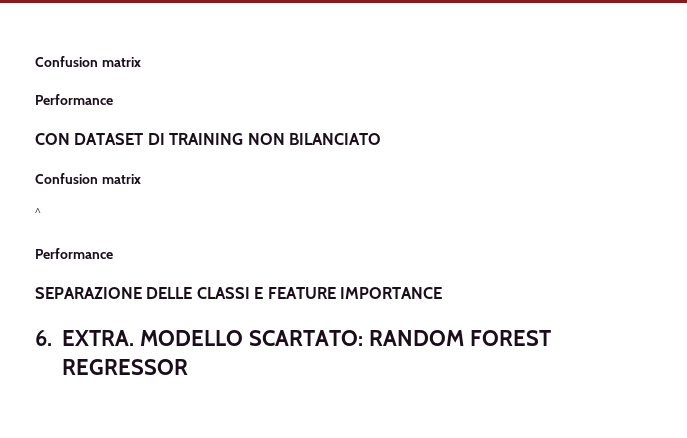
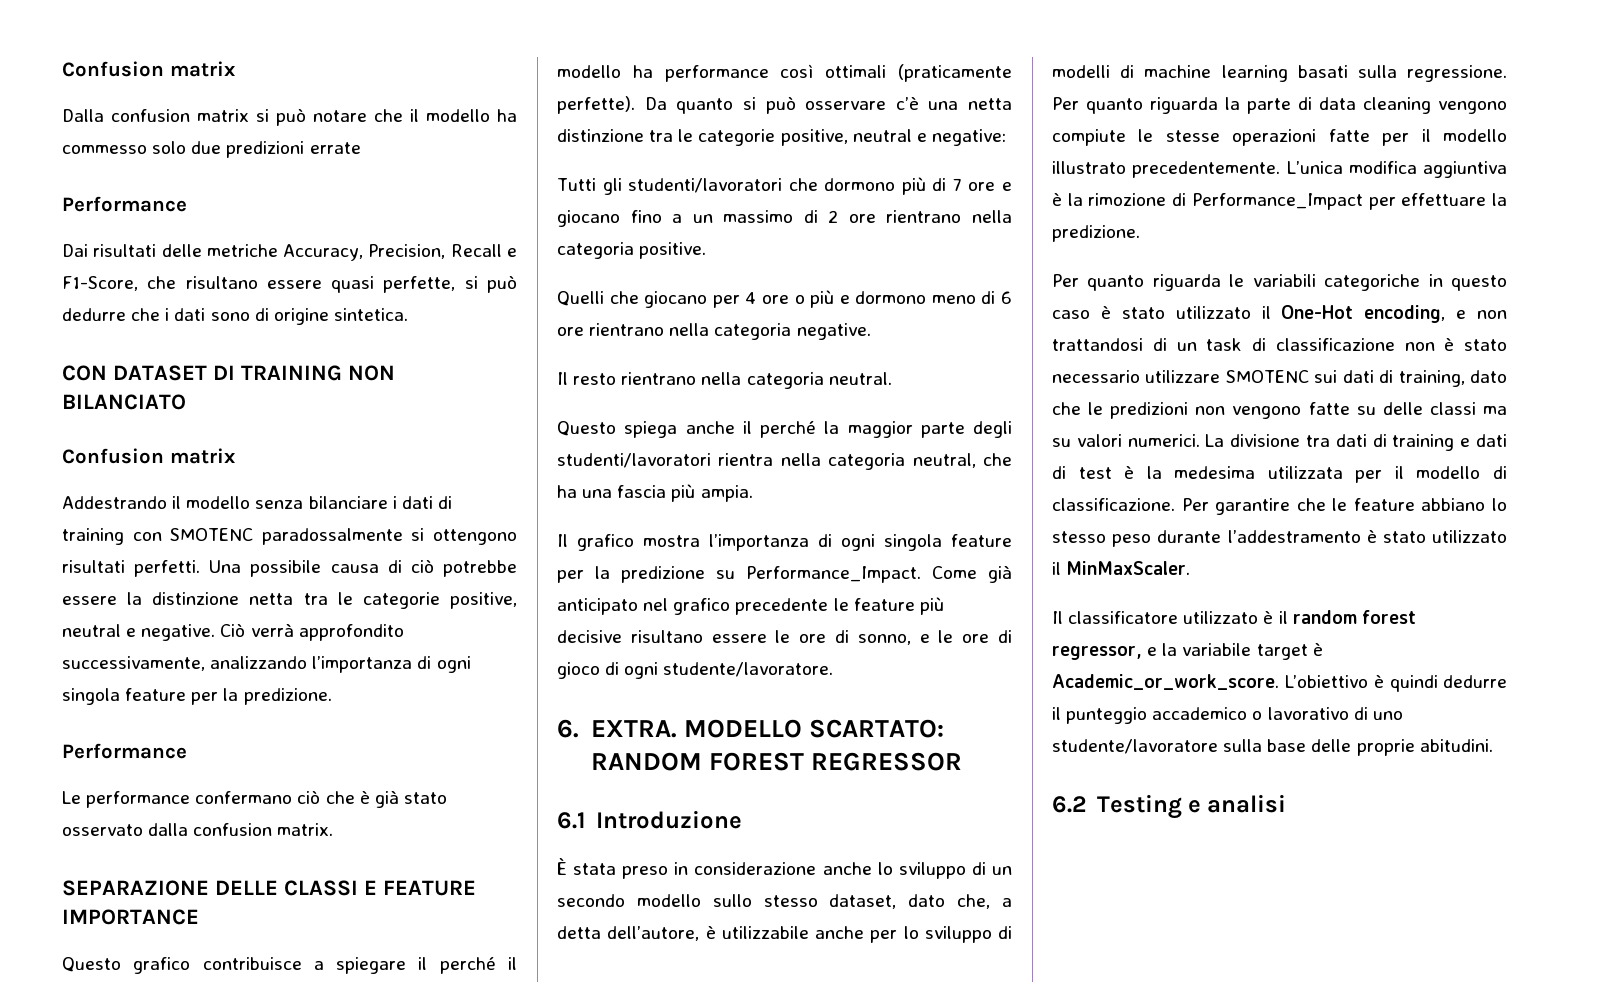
[35,56,141,67] [35,94,113,105] Confusion matrix // Performance -> [62,61,235,77] [62,109,517,126] [62,141,361,158] [62,196,187,212] [62,244,517,261] [62,276,517,293] [62,308,408,325] Confusion matrix // Dalla confusion matrix si può notare che il modello ha commesso solo due predizioni errate // Performance // Dai risultati delle metriche Accuracy, Precision, Recall e F1-Score, che risultano essere quasi perfette, si può dedurre che i dati sono di origine sintetica.
[35,208,41,218] [35,248,113,259] ^ // Performance -> [62,496,452,509] [62,528,517,545] [62,560,518,577] [62,592,517,609] [62,623,404,641] [62,656,471,673] [62,688,332,705] [62,743,187,759] [62,790,447,808] [62,823,334,836] Addestrando il modello senza bilanciare i dati di training con SMOTENC paradossalmente si ottengono risultati perfetti. Una possibile causa di ciò potrebbe essere la distinzione netta tra le categorie positive, neutral e negative. Ciò verrà approfondito successivamente, analizzando l’importanza di ogni singola feature per la predizione. // Performance // Le performance confermano ciò che è già stato osservato dalla confusion matrix.
(443, 293) none -> [62,957,517,974] [557,64,1012,82] [557,96,1012,114] [557,129,1006,146] [557,177,1013,195] [557,210,1012,227] [557,242,707,259] [557,290,1012,308] [557,323,871,340] [557,372,892,389] [557,421,1012,438] [557,453,1012,470] [557,484,753,502] [557,534,1012,551] [557,565,1012,583] [557,597,944,615] [557,630,1013,645] [557,662,834,679] // Questo grafico contribuisce a spiegare il perché il modello ha performance così ottimali (praticamente perfette). Da quanto si può osservare c’è una netta distinzione tra le categorie positive, neutral e negative: // Tutti gli studenti/lavoratori che dormono più di 7 ore e giocano fino a un massimo di 2 ore rientrano nella categoria positive. // Quelli che giocano per 4 ore o più e dormono meno di 6 ore rientrano nella categoria negative. // Il resto rientrano nella categoria neutral. // Questo spiega anche il perché la maggior parte degli studenti/lavoratori rientra nella categoria neutral, che ha una fascia più ampia. // Il grafico mostra l’importanza di ogni singola feature per la predizione su Performance_Impact. Come già anticipato nel grafico precedente le feature più decisive risultano essere le ore di sonno, e le ore di gioco di ogni studente/lavoratore.
(189, 367) none -> [557,810,742,829] [557,858,1012,879] [557,894,1012,909] [557,926,1012,943] [1052,65,1507,82] [1052,97,1507,114] [1052,129,1507,146] [1052,161,1507,178] [1052,193,1507,210] [1052,225,1140,242] [1052,274,1507,291] [1052,305,1507,323] [1052,338,1507,351] [1052,370,1507,387] [1052,402,1507,419] [1052,434,1507,451] [1052,466,1507,483] [1052,498,1507,515] [1052,530,1507,547] [1052,561,1191,575] [1052,610,1416,624] [1052,643,1323,660] [1052,674,1507,692] [1052,707,1403,724] [1052,739,1493,756] [1052,794,1287,819] // 6.1 Introduzione // È stata preso in considerazione anche lo sviluppo di un secondo modello sullo stesso dataset, dato che, a detta dell’autore, è utilizzabile anche per lo sviluppo di modelli di machine learning basati sulla regressione. Per quanto riguarda la parte di data cleaning vengono compiute le stesse operazioni fatte per il modello illustrato precedentemente. L’unica modifica aggiuntiva è la rimozione di Performance_Impact per effettuare la predizione. // Per quanto riguarda le variabili categoriche in questo caso è stato utilizzato il One-Hot encoding, e non trattandosi di un task di classificazione non è stato necessario utilizzare SMOTENC sui dati di training, dato che le predizioni non vengono fatte su delle classi ma su valori numerici. La divisione tra dati di training e dati di test è la medesima utilizzata per il modello di classificazione. Per garantire che le feature abbiano lo stesso peso durante l’addestramento è stato utilizzato il MinMaxScaler. // Il classificatore utilizzato è il random forest regressor, e la variabile target è Academic_or_work_score. L’obiettivo è quindi dedurre il punteggio accademico o lavorativo di uno studente/lavoratore sulla base delle proprie abitudini. // 6.2 Testing e analisi

